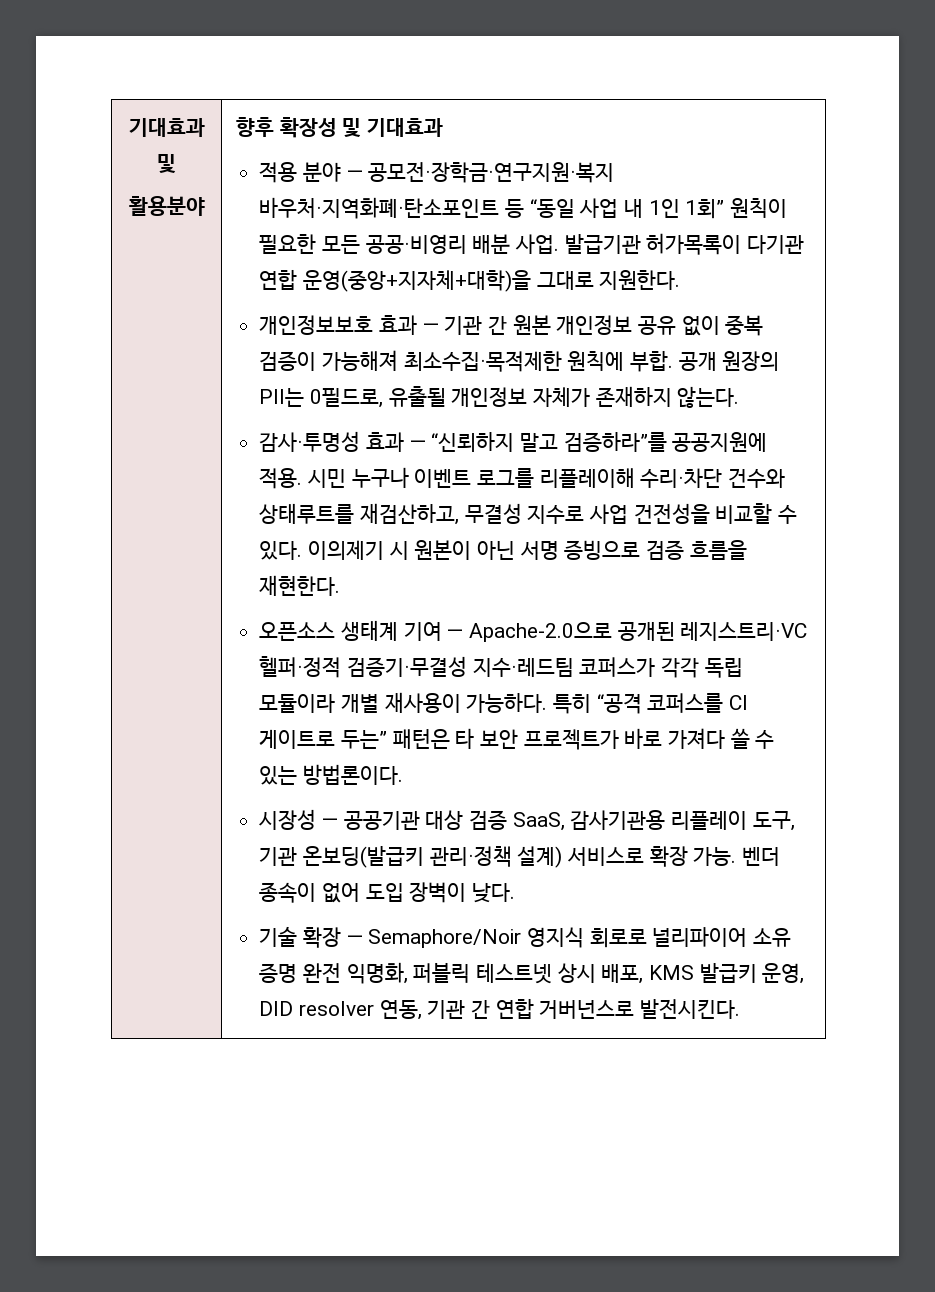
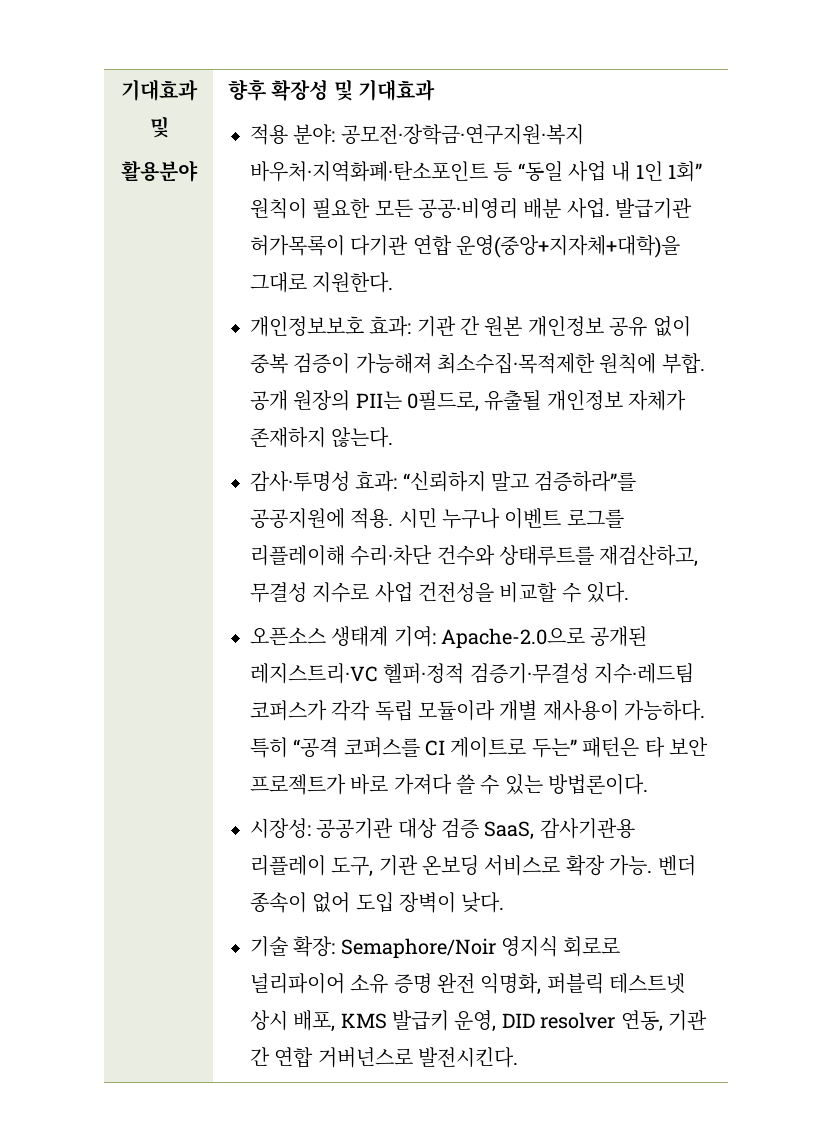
[302,162,363,182] 분야 — -> [293,124,336,145] 분야:
[378,315,439,335] 효과 — -> [369,316,412,337] 효과:
[365,432,426,452] 효과 — -> [355,471,398,492] 효과:
[307,540,747,560] [259,575,341,596] 이의제기 시 원본이 아닌 서명 증빙으로 검증 흐름을 재현한다. -> (630, 592) none
[403,622,464,641] 기여 — -> [393,626,436,647] 기여:
[259,809,338,830] 시장성 — -> [249,818,311,839] 시장성:
[302,846,563,868] 온보딩(발급키 관리·정책 설계) -> [421,855,479,875] 온보딩
[302,927,363,948] 확장 — -> [293,936,336,957] 확장:

